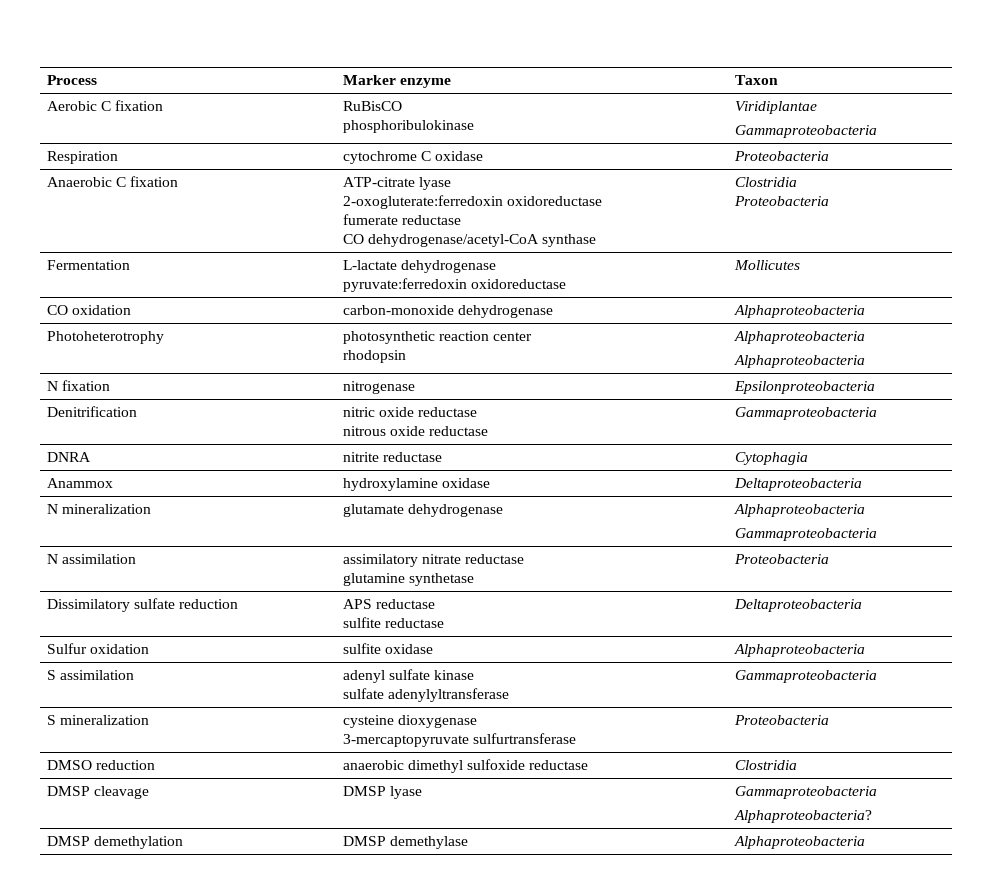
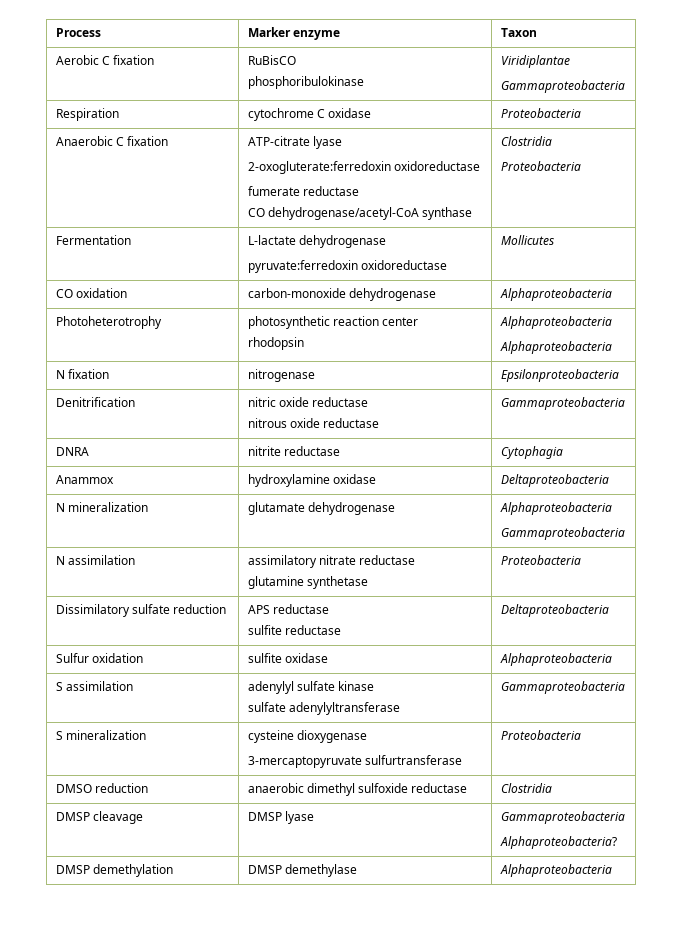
[342,670,385,683] adenyl -> [247,681,294,694] adenylyl

